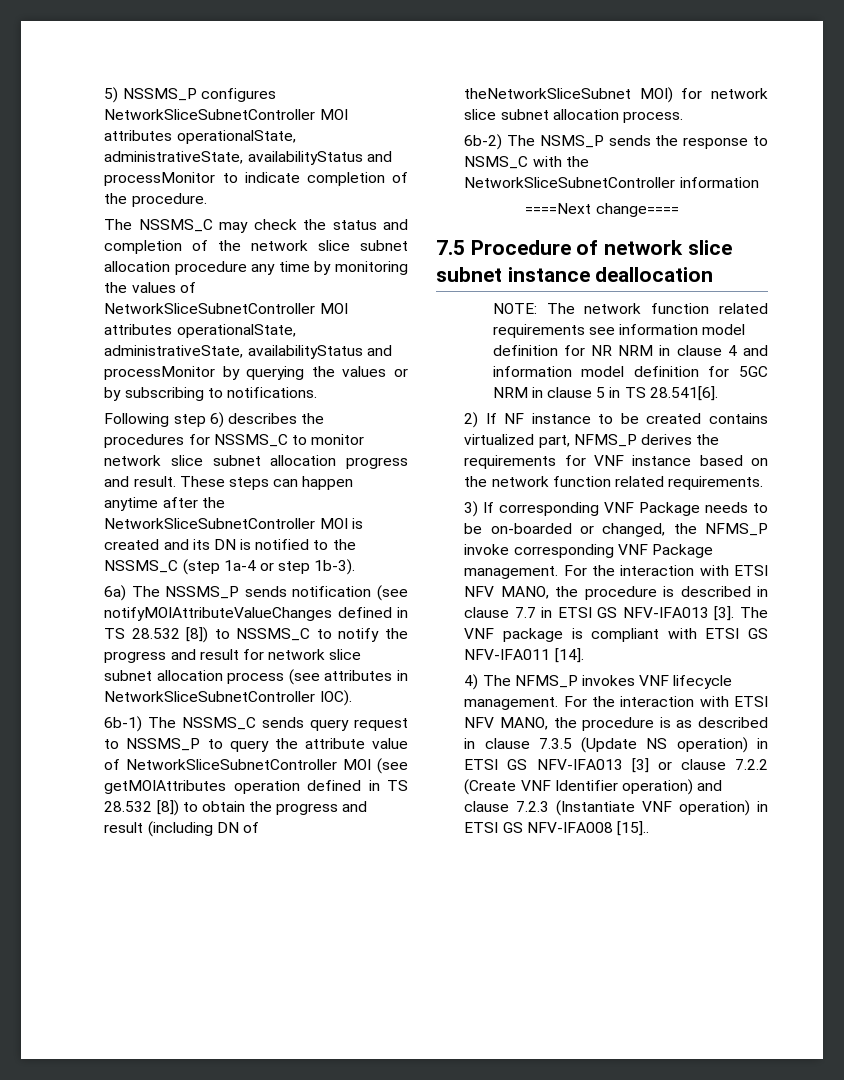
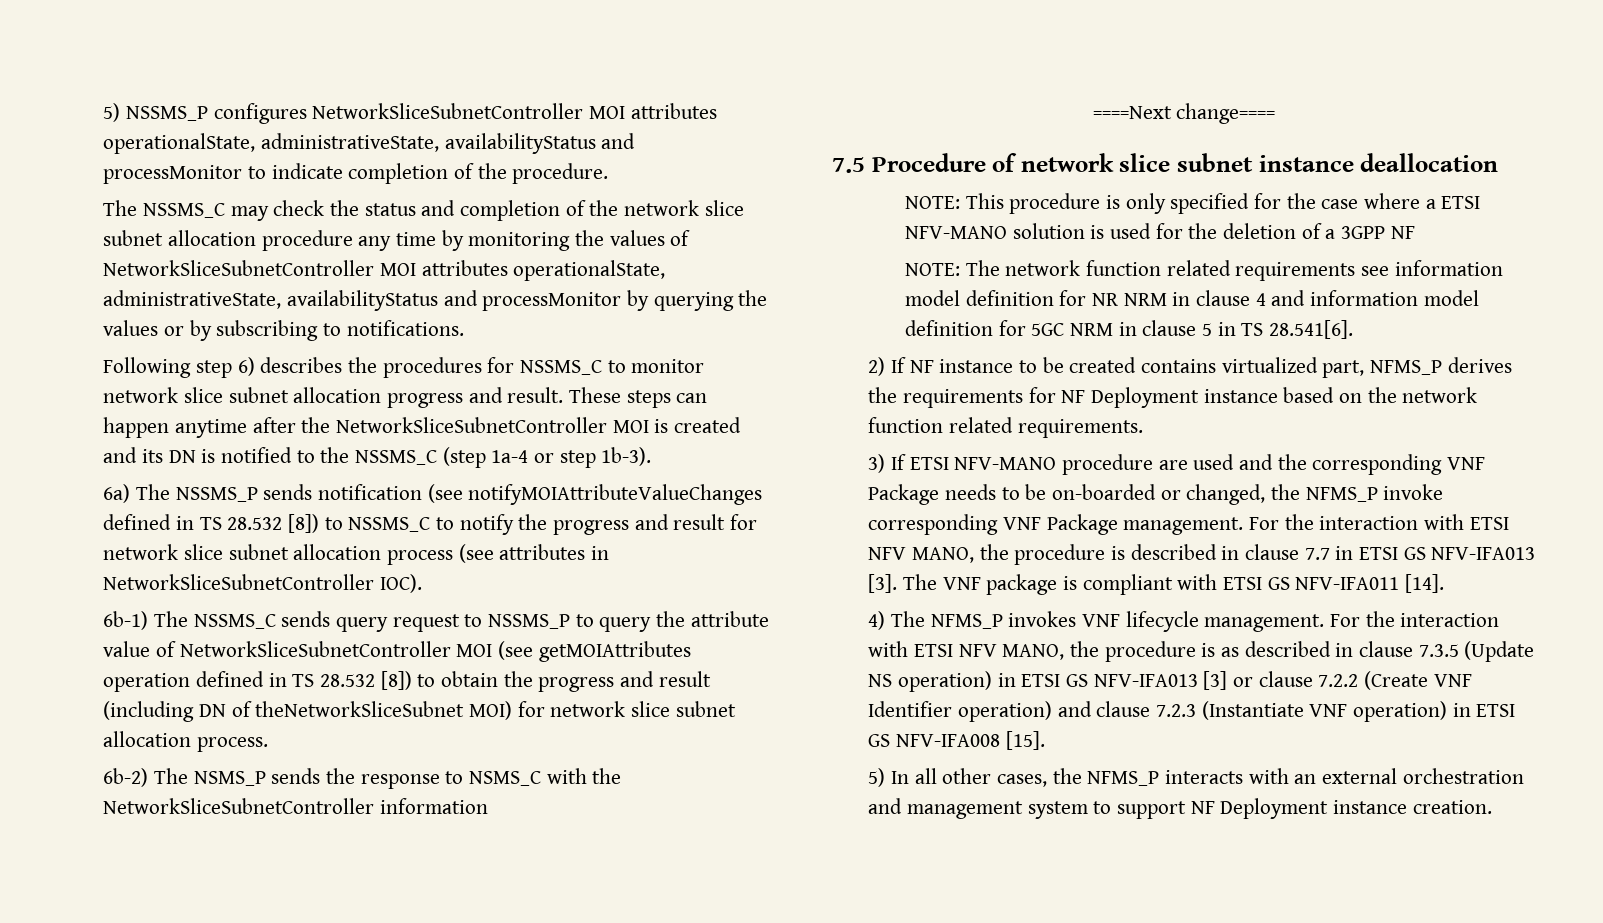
(714, 274) none -> [904,193,1481,214] [904,223,1415,239] // NOTE: This procedure is only specified for the case where a ETSI NFV-MANO solution is used for the deletion of a 3GPP NF
[594,455,625,466] VNF -> [1061,387,1200,408] NF Deployment
(495, 507) none -> [909,454,1307,475] ETSI NFV-MANO procedure are used and the
[616,821,649,836] [15].. -> [1005,731,1045,750] [868,768,1524,787] [868,798,1492,819] [15]. // 5) In all other cases, the NFMS_P interacts with an external orchestration and management system to support NF Deployment instance creation.

